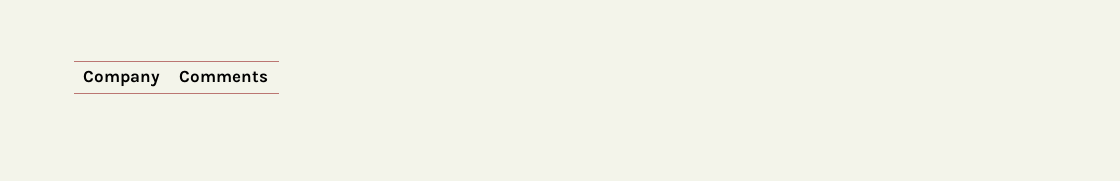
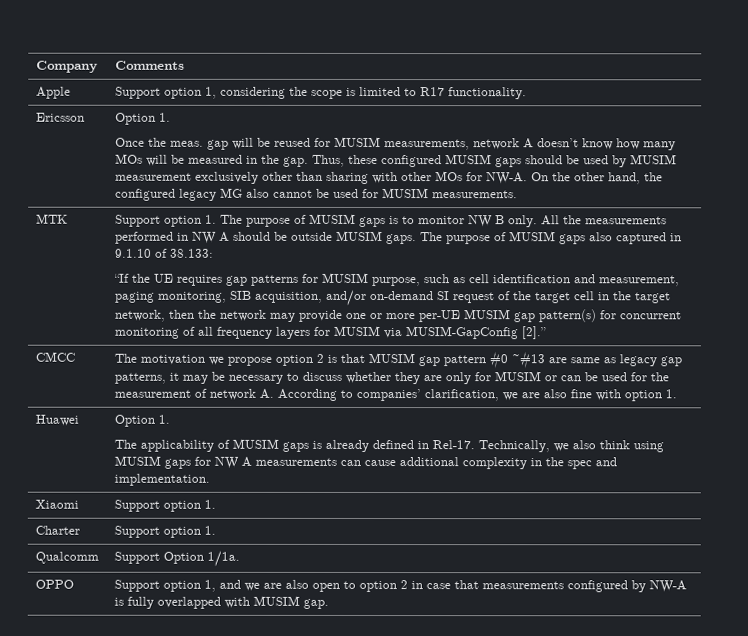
(269, 76) none -> [35,86,71,99] [114,86,527,100] [35,112,85,122] [114,112,171,125] [114,136,676,151] [114,153,677,168] [114,171,663,185] [114,187,518,201] [35,213,68,224] [114,213,667,228] [114,230,682,245] [114,248,214,258] [113,272,680,287] [114,289,671,306] [113,309,682,323] [113,325,546,340] [34,351,75,362] [113,351,682,369] [113,371,669,385] [113,388,677,402] [34,414,79,426] [113,414,170,427] [113,438,664,453] [113,455,617,470] [113,473,210,486] [34,499,79,509] [113,499,216,512] [34,525,80,535] [113,525,216,538] [34,551,99,564] [113,550,240,567] [34,579,74,589] [113,579,687,593] [113,595,329,609] // Apple | Support option 1, considering the scope is limited to R17 functionality. // Ericsson | Option 1. // Once the meas. gap will be reused for MUSIM measurements, network A doesn’t know how many MOs will be measured in the gap. Thus, these configured MUSIM gaps should be used by MUSIM measurement exclusively other than sharing with other MOs for NW-A. On the other hand, the configured legacy MG also cannot be used for MUSIM measurements. // MTK | Support option 1. The purpose of MUSIM gaps is to monitor NW B only. All the measurements performed in NW A should be outside MUSIM gaps. The purpose of MUSIM gaps also captured in 9.1.10 of 38.133: // “If the UE requires gap patterns for MUSIM purpose, such as cell identification and measurement, paging monitoring, SIB acquisition, and/or on-demand SI request of the target cell in the target network, then the network may provide one or more per-UE MUSIM gap pattern(s) for concurrent monitoring of all frequency layers for MUSIM via MUSIM-GapConfig [2].” // CMCC | The motivation we propose option 2 is that MUSIM gap pattern #0 ~#13 are same as legacy gap patterns, it may be necessary to discuss whether they are only for MUSIM or can be used for the measurement of network A. According to companies’ clarification, we are also fine with option 1. // Huawei | Option 1. // The applicability of MUSIM gaps is already defined in Rel-17. Technically, we also think using MUSIM gaps for NW A measurements can cause additional complexity in the spec and implementation. // Xiaomi | Support option 1. // Charter | Support option 1. // Qualcomm | Support Option 1/1a. // OPPO | Support option 1, and we are also open to option 2 in case that measurements configured by NW-A is fully overlapped with MUSIM gap.

